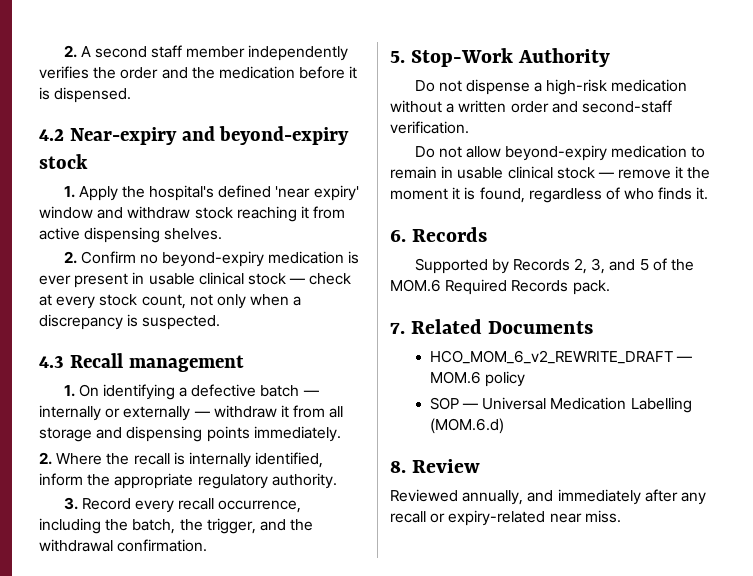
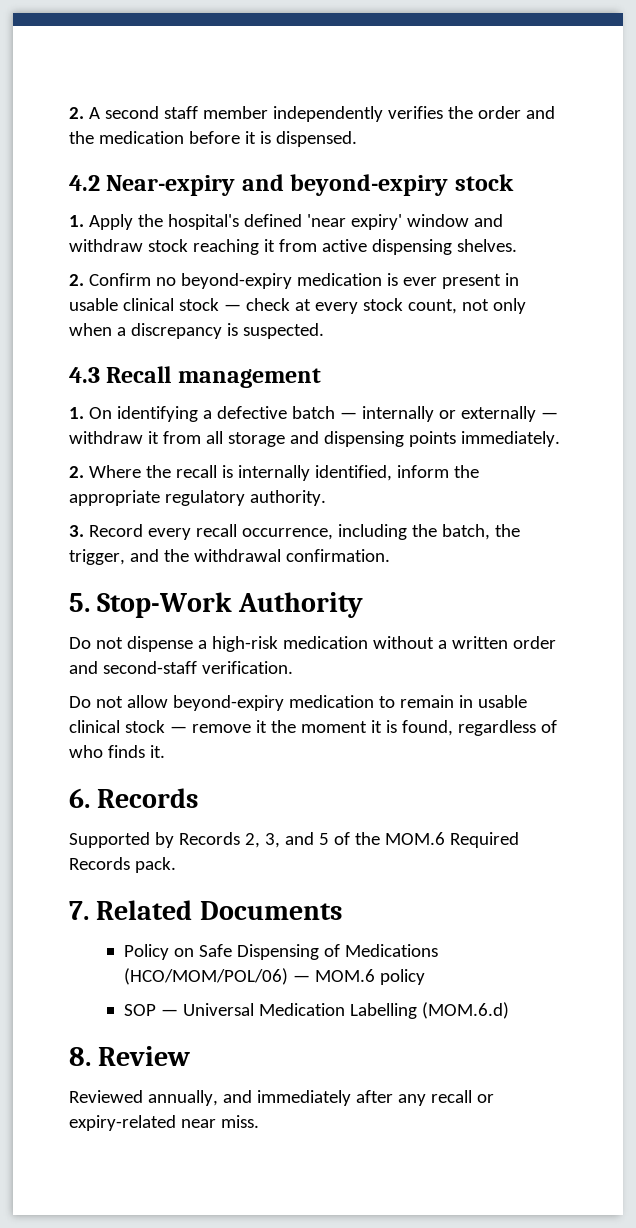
[429,350,673,364] HCO_MOM_6_v2_REWRITE_DRAFT -> [123,944,438,960] [123,968,288,985] Policy on Safe Dispensing of Medications (HCO/MOM/POL/06)

